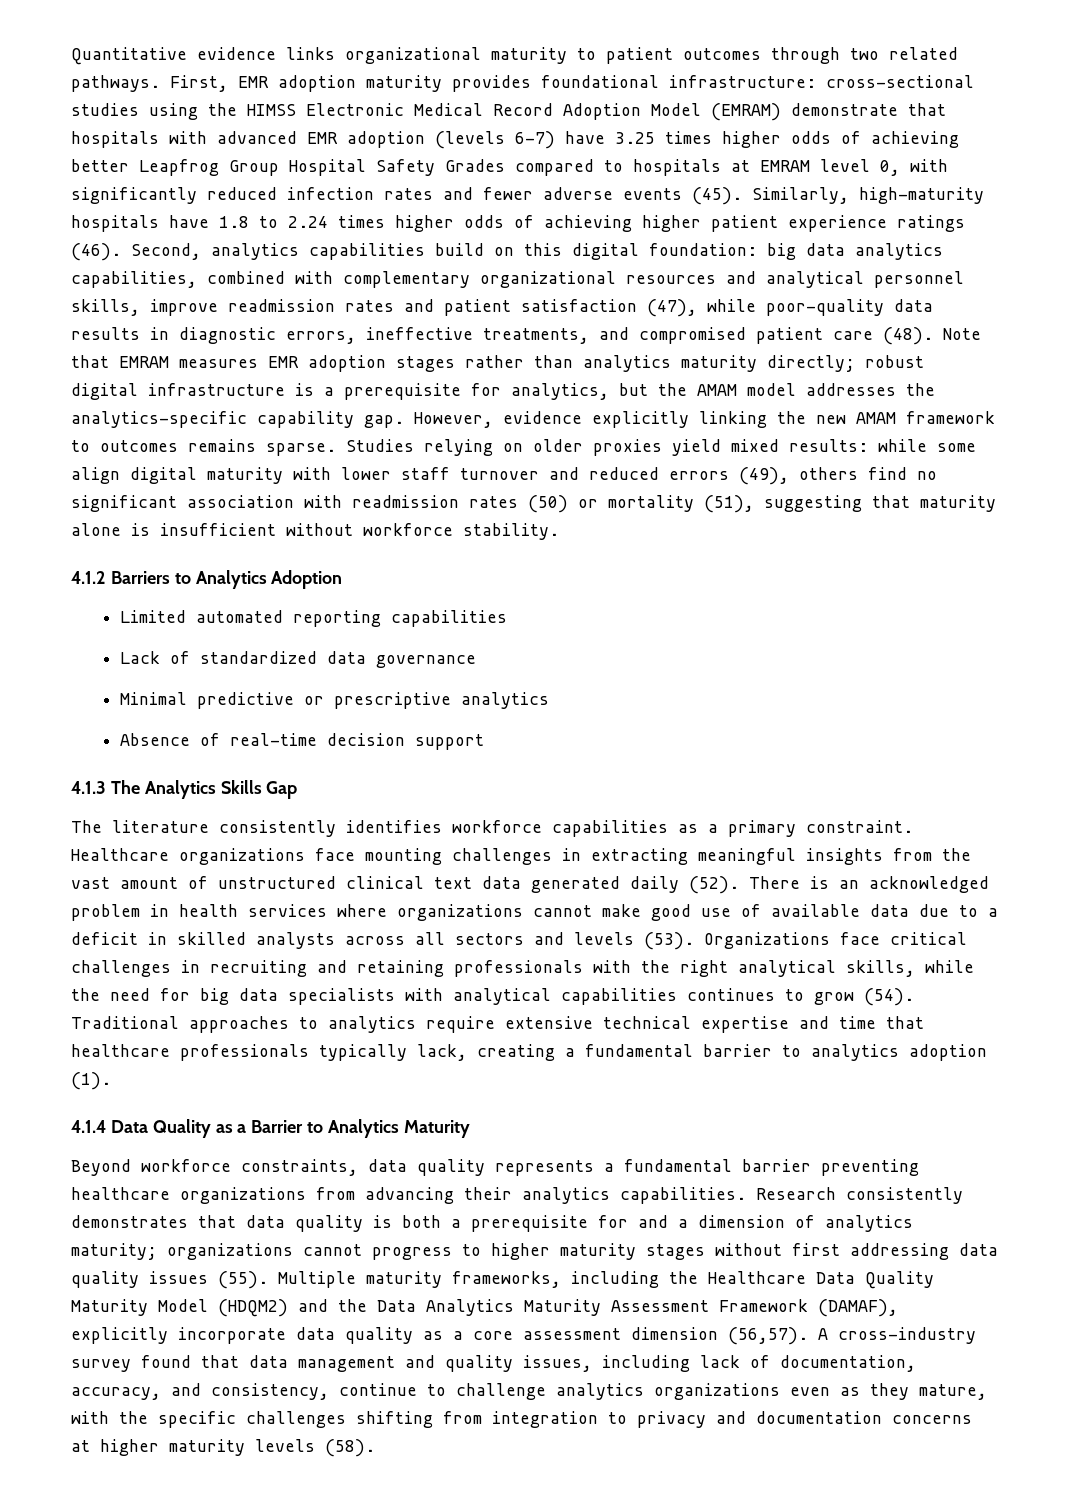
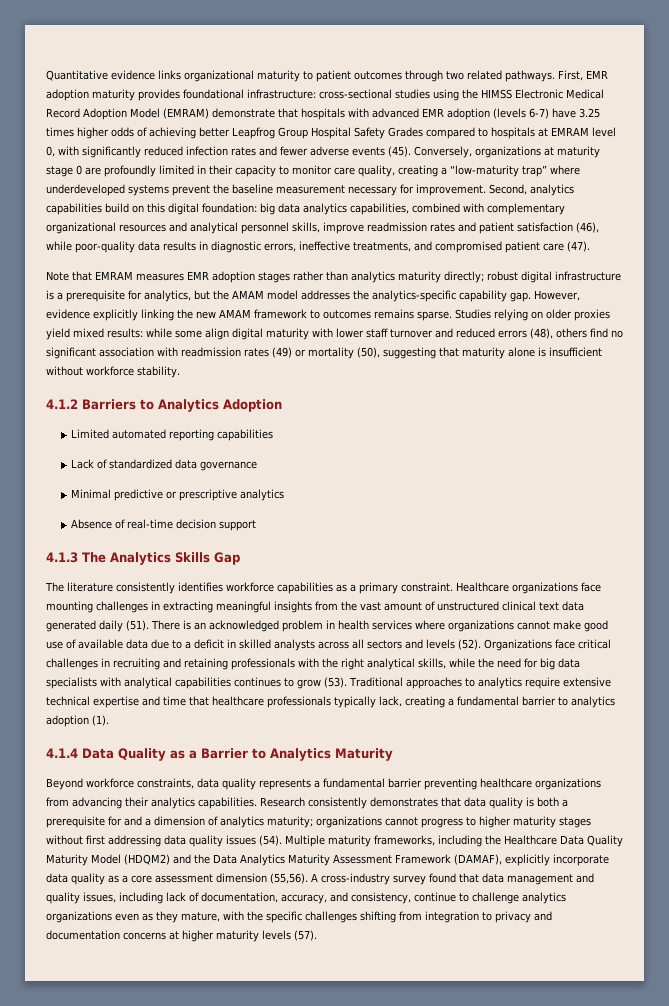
[752,187,984,204] [71,215,965,232] [71,243,121,261] Similarly, high-maturity hospitals have 1.8 to 2.24 times higher odds of achieving higher patient experience ratings (46). -> [414,146,600,158] [46,165,580,177] [46,184,486,196] Conversely, organizations at maturity stage 0 are profoundly limited in their capacity to monitor care quality, creating a “low-maturity trap” where underdeveloped systems prevent the baseline measurement necessary for improvement.
[647,299,697,317] (47), -> [576,222,599,233] (46),
[883,327,933,345] (48). -> [567,241,590,252] (47). //
[739,467,789,485] (49), -> [530,328,553,339] (48),
[528,495,568,513] (50) -> [272,347,292,358] (49)
[704,495,754,513] (51), -> [357,347,380,358] (50),
[689,876,739,894] (52). -> [126,620,149,631] (51).
[644,932,694,950] (53). -> [458,639,481,650] (52).
[864,988,914,1006] (54). -> [324,677,347,688] (53).
[218,1271,268,1289] (55). -> [259,835,282,846] (54).
[728,1327,808,1345] (56,57). -> [270,873,308,884] (55,56).
[325,1439,375,1457] (58). -> [294,930,317,941] (57).

